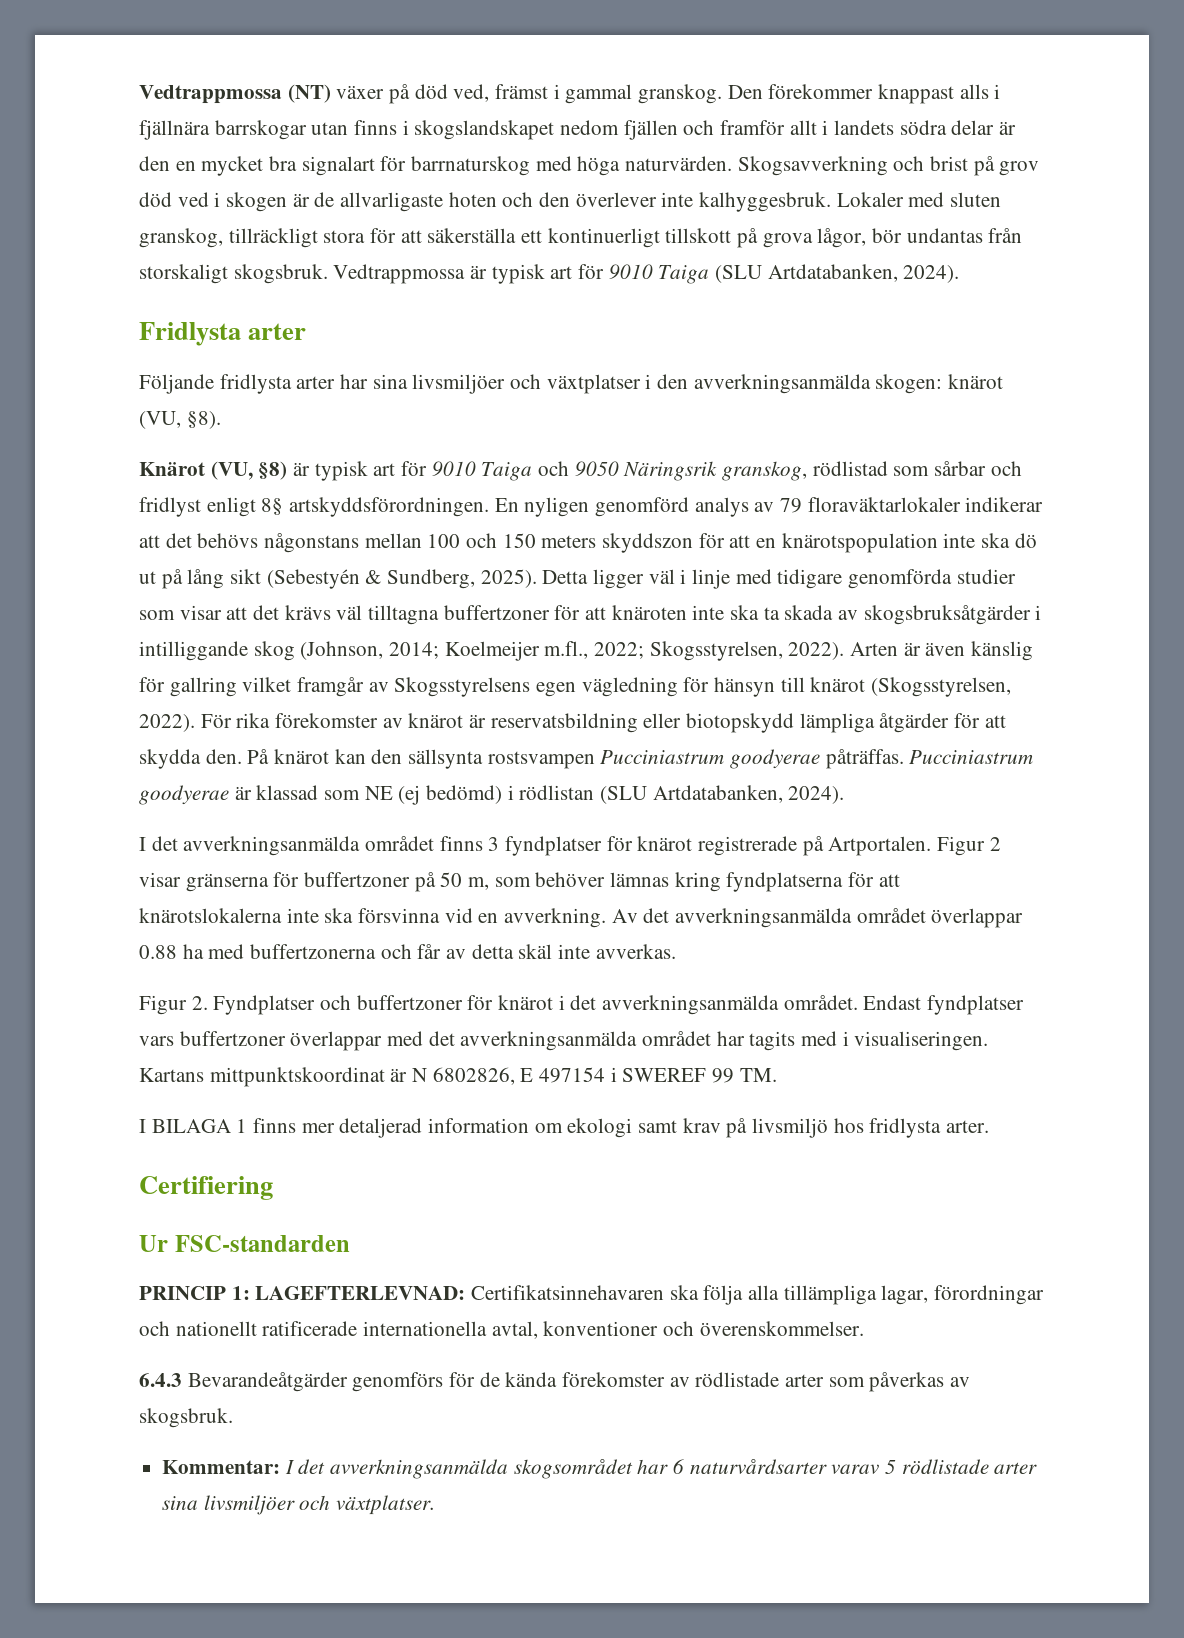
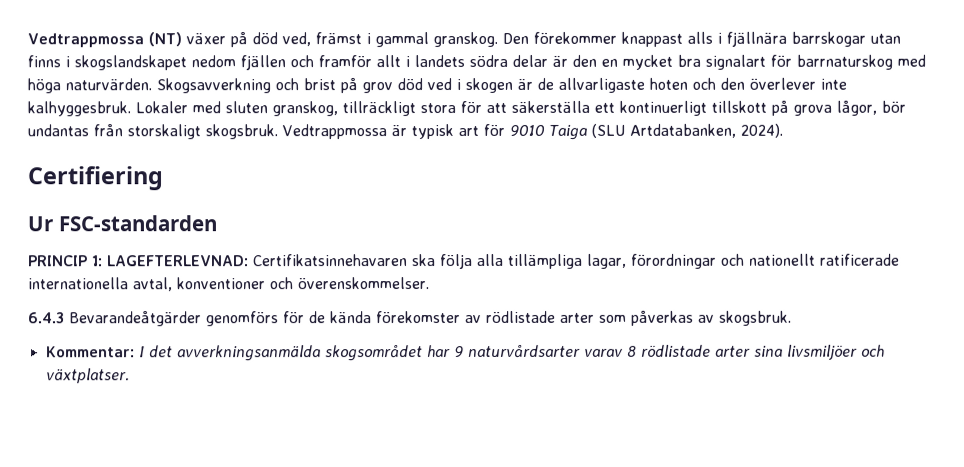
[139,322,307,346] [139,374,1004,394] [139,411,221,429] [139,461,1022,481] [139,497,1044,517] [139,533,1037,553] [139,569,1016,589] [139,605,1042,625] [139,641,1034,661] [139,677,1012,697] [139,713,1006,733] [139,749,1034,769] [139,785,845,805] [139,836,1001,856] [139,872,900,892] [139,908,1024,928] [139,944,676,959] [139,995,1025,1015] [139,1031,989,1051] [139,1067,777,1087] [139,1118,990,1138] // Fridlysta arter // Följande fridlysta arter har sina livsmiljöer och växtplatser i den avverkningsanmälda skogen: knärot (VU, §8). // Knärot (VU, §8) är typisk art för 9010 Taiga och 9050 Näringsrik granskog, rödlistad som sårbar och fridlyst enligt 8§ artskyddsförordningen. En nyligen genomförd analys av 79 floraväktarlokaler indikerar att det behövs någonstans mellan 100 och 150 meters skyddszon för att en knärotspopulation inte ska dö ut på lång sikt (Sebestyén & Sundberg, 2025). Detta ligger väl i linje med tidigare genomförda studier som visar att det krävs väl tilltagna buffertzoner för att knäroten inte ska ta skada av skogsbruksåtgärder i intilliggande skog (Johnson, 2014; Koelmeijer m.fl., 2022; Skogsstyrelsen, 2022). Arten är även känslig för gallring vilket framgår av Skogsstyrelsens egen vägledning för hänsyn till knärot (Skogsstyrelsen, 2022). För rika förekomster av knärot är reservatsbildning eller biotopskydd lämpliga åtgärder för att skydda den. På knärot kan den sällsynta rostsvampen Pucciniastrum goodyerae påträffas. Pucciniastrum goodyerae är klassad som NE (ej bedömd) i rödlistan (SLU Artdatabanken, 2024). // I det avverkningsanmälda området finns 3 fyndplatser för knärot registrerade på Artportalen. Figur 2 visar gränserna för buffertzoner på 50 m, som behöver lämnas kring fyndplatserna för att knärotslokalerna inte ska försvinna vid en avverkning. Av det avverkningsanmälda området överlappar 0.88 ha med buffertzonerna och får av detta skäl inte avverkas. // Figur 2. Fyndplatser och buffertzoner för knärot i det avverkningsanmälda området. Endast fyndplatser vars buffertzoner överlappar med det avverkningsanmälda området har tagits med i visualiseringen. Kartans mittpunktskoordinat är N 6802826, E 497154 i SWEREF 99 TM. // I BILAGA 1 finns mer detaljerad information om ekologi samt krav på livsmiljö hos fridlysta arter. -> (783, 130) none
[673,1459,685,1474] 6 -> [453,346,464,358] 9
[885,1460,897,1474] 5 -> [626,345,637,357] 8

